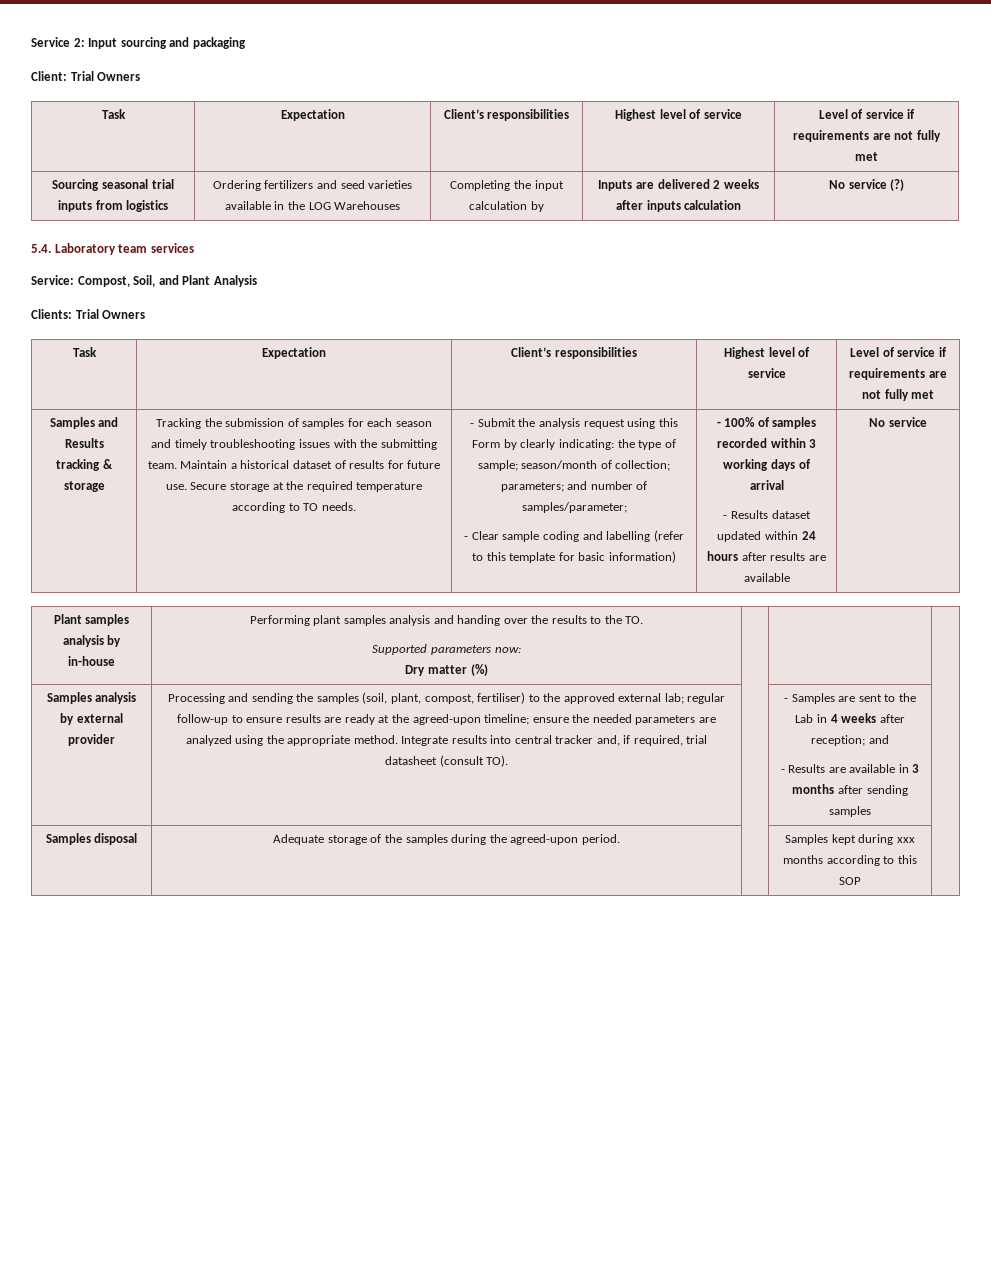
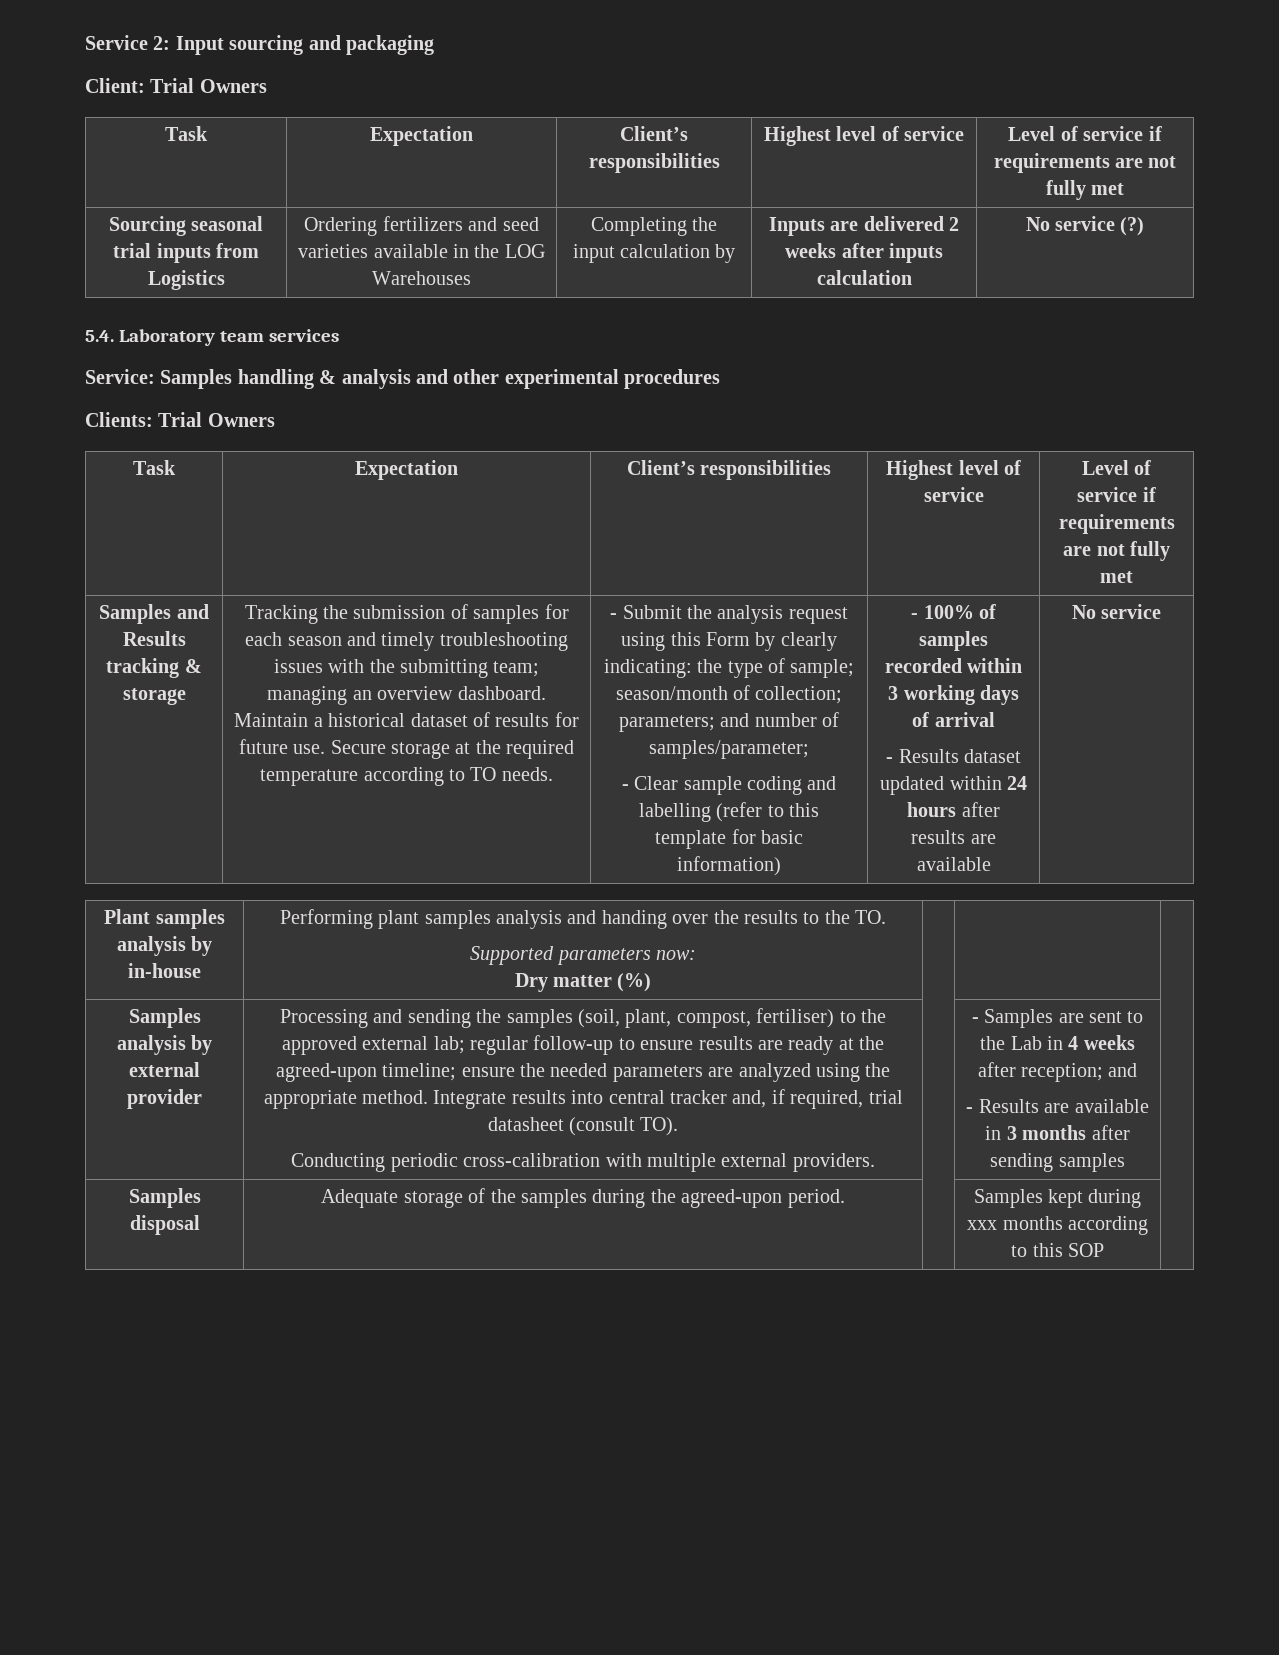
[126,200,169,212] logistics -> [147,270,225,290] Logistics
[77,275,257,287] Compost, Soil, and Plant Analysis -> [160,369,721,389] Samples handling & analysis and other experimental procedures
[147,461,177,469] team. -> [493,661,540,677] [267,686,546,705] team; managing an overview dashboard.
(509, 761) none -> [291,1153,875,1172] // Conducting periodic cross-calibration with multiple external providers.

